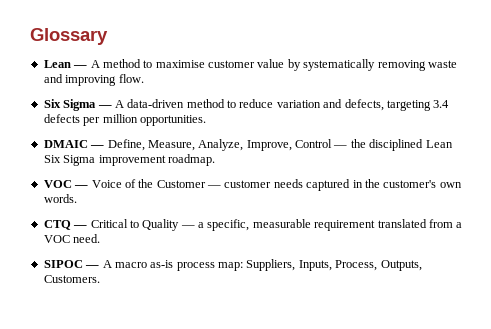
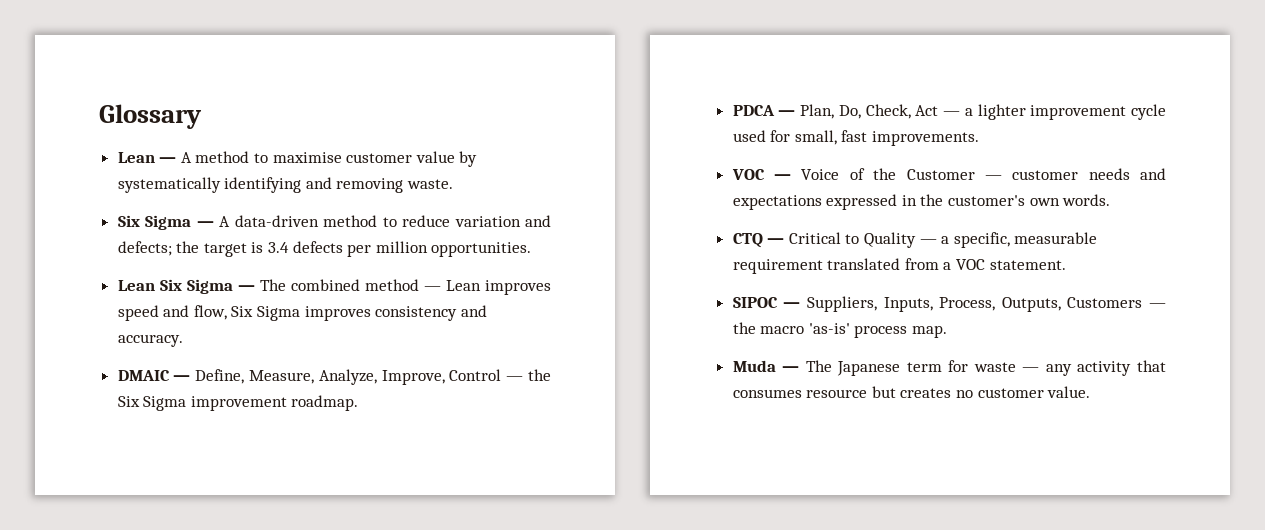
[377,60,457,71] [43,74,144,86] removing waste and improving flow. -> [224,177,454,193] identifying and removing waste.
[344,99,431,111] defects, targeting -> [117,241,264,257] defects; the target is
(206, 120) none -> [117,279,552,295] [117,305,487,321] [117,334,183,347] // Lean Six Sigma — The combined method — Lean improves speed and flow, Six Sigma improves consistency and accuracy.
[369,139,453,151] disciplined Lean -> (551, 375) none
(215, 160) none -> [732,104,1166,120] [732,130,980,146] // PDCA — Plan, Do, Check, Act — a lighter improvement cycle used for small, fast improvements.
[306,179,351,191] captured -> [1140,168,1166,180] [732,194,898,210] and expectations expressed
[73,234,101,243] need. -> [989,260,1066,270] statement.
[102,259,422,271] [43,275,100,283] A macro as-is process map: Suppliers, Inputs, Process, Outputs, Customers. -> [806,296,1166,312] [732,322,948,338] [732,360,1166,376] [732,386,1091,398] Suppliers, Inputs, Process, Outputs, Customers — the macro 'as-is' process map. // Muda — The Japanese term for waste — any activity that consumes resource but creates no customer value.

